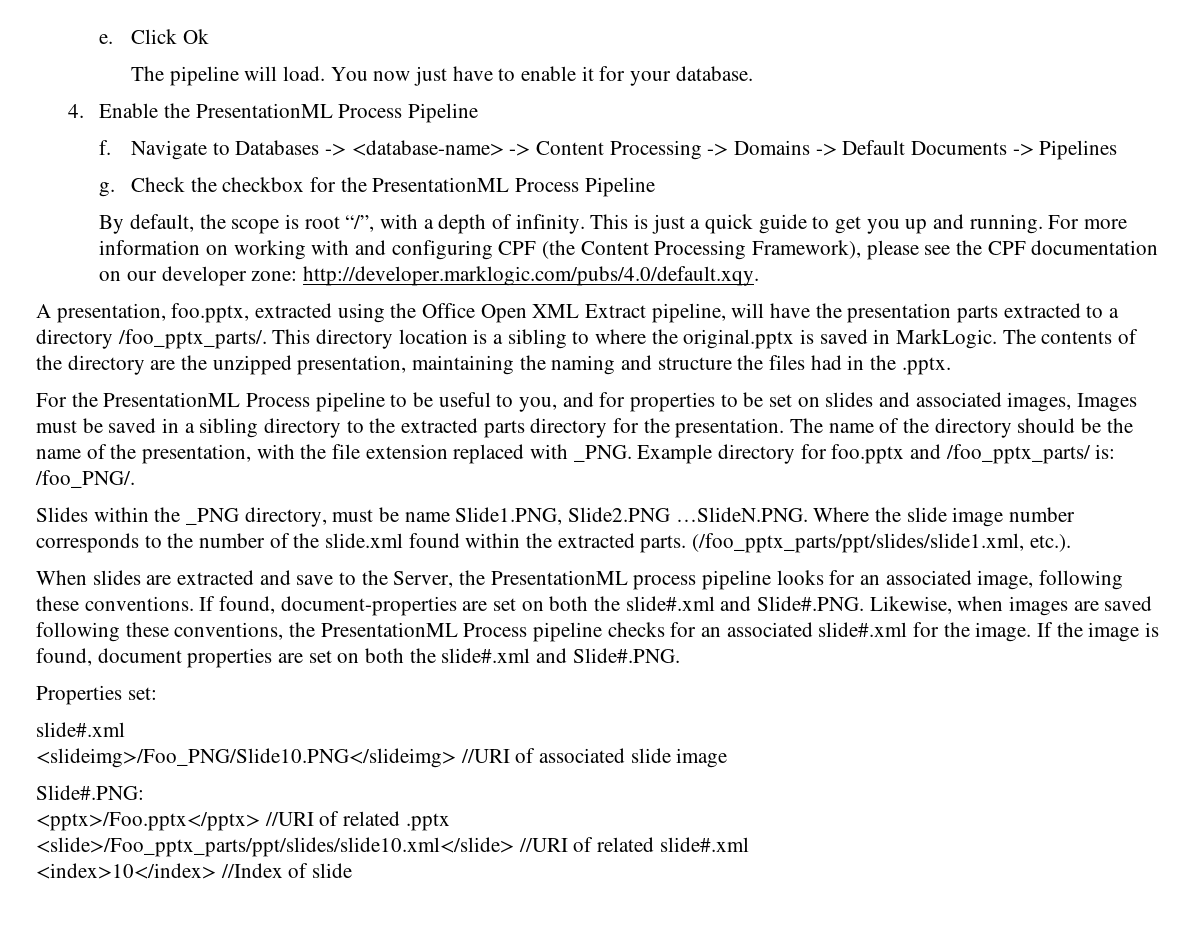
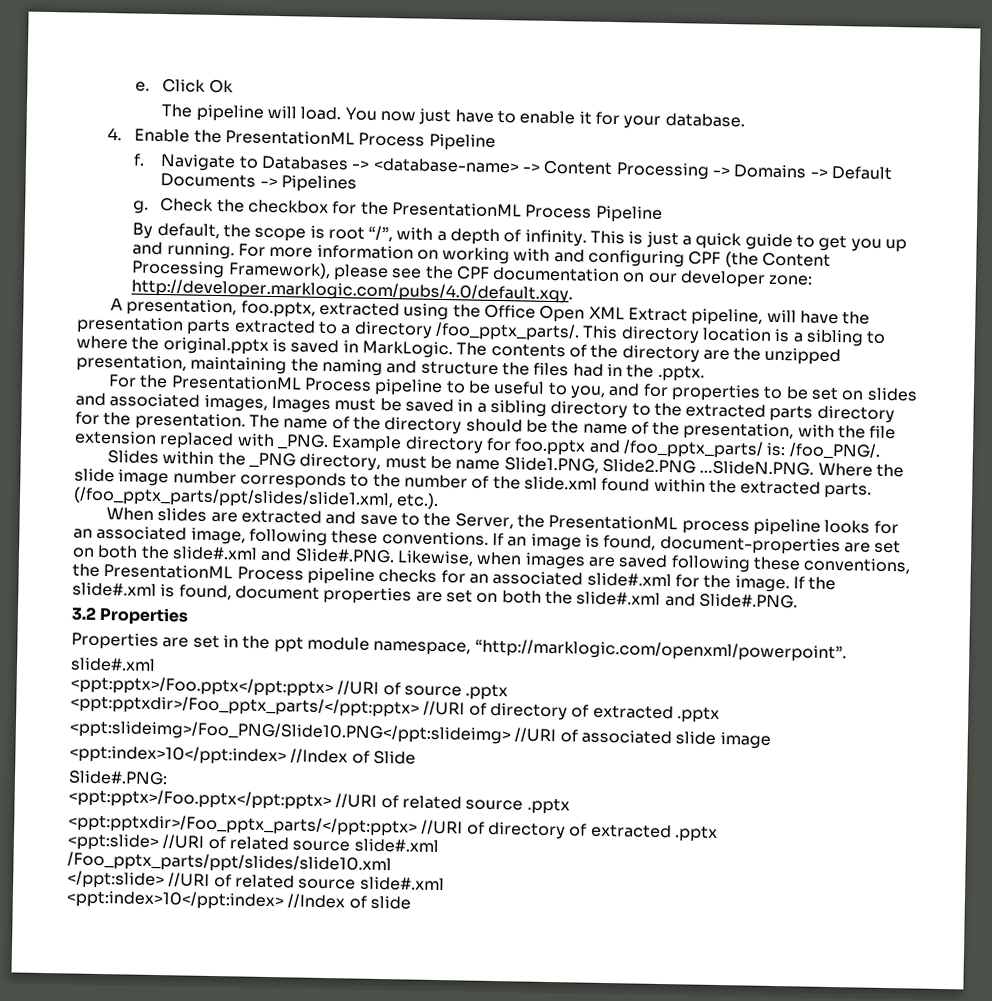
(216, 603) none -> [507,533,600,551] an image is
[1088,622,1140,642] image -> [72,582,157,597] slide#.xml
[36,685,157,705] [36,722,125,737] [36,748,456,768] Properties set: // slide#.xml // <slideimg>/Foo_PNG/Slide10.PNG</slideimg> -> [71,606,190,626] [71,632,847,663] [70,657,156,672] [70,675,509,701] [70,694,720,724] [69,719,511,745] 3.2 Properties // Properties are set in the ppt module namespace, “http://marklogic.com/openxml/powerpoint”. // slide#.xml // <ppt:pptx>/Foo.pptx</ppt:pptx> //URI of source .pptx // <ppt:pptxdir>/Foo_pptx_parts/</ppt:pptx> //URI of directory of extracted .pptx // <ppt:slideimg>/Foo_PNG/Slide10.PNG</ppt:slideimg>
(728, 758) none -> [69,744,416,766] // <ppt:index>10</ppt:index> //Index of Slide
[36,811,450,831] [36,837,749,857] [36,863,216,879] <pptx>/Foo.pptx</pptx> //URI of related .pptx // <slide>/Foo_pptx_parts/ppt/slides/slide10.xml</slide> //URI of related slide#.xml // <index>10</index> -> [68,788,570,815] [68,813,718,842] [67,833,439,854] [67,851,392,875] [67,870,445,892] [66,889,284,911] <ppt:pptx>/Foo.pptx</ppt:pptx> //URI of related source .pptx // <ppt:pptxdir>/Foo_pptx_parts/</ppt:pptx> //URI of directory of extracted .pptx // <ppt:slide> //URI of related source slide#.xml // /Foo_pptx_parts/ppt/slides/slide10.xml // </ppt:slide> //URI of related source slide#.xml // <ppt:index>10</ppt:index>

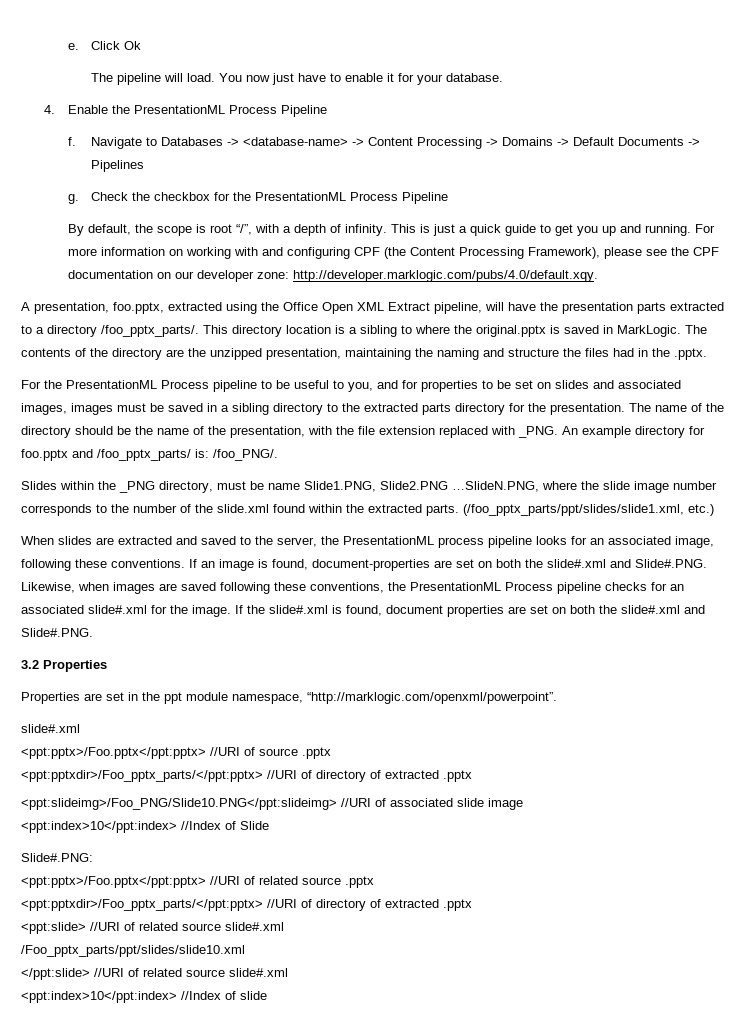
[270,395,331,414] Images -> [71,403,113,415] images
[331,435,403,453] Example -> [562,426,631,438] An example
[699,460,873,477] …SlideN.PNG. Where -> [452,481,577,492] …SlideN.PNG, where
[396,492,440,509] etc.). -> [688,504,714,516] etc.)
[359,512,514,530] save to the Server, -> [201,536,317,547] saved to the server,

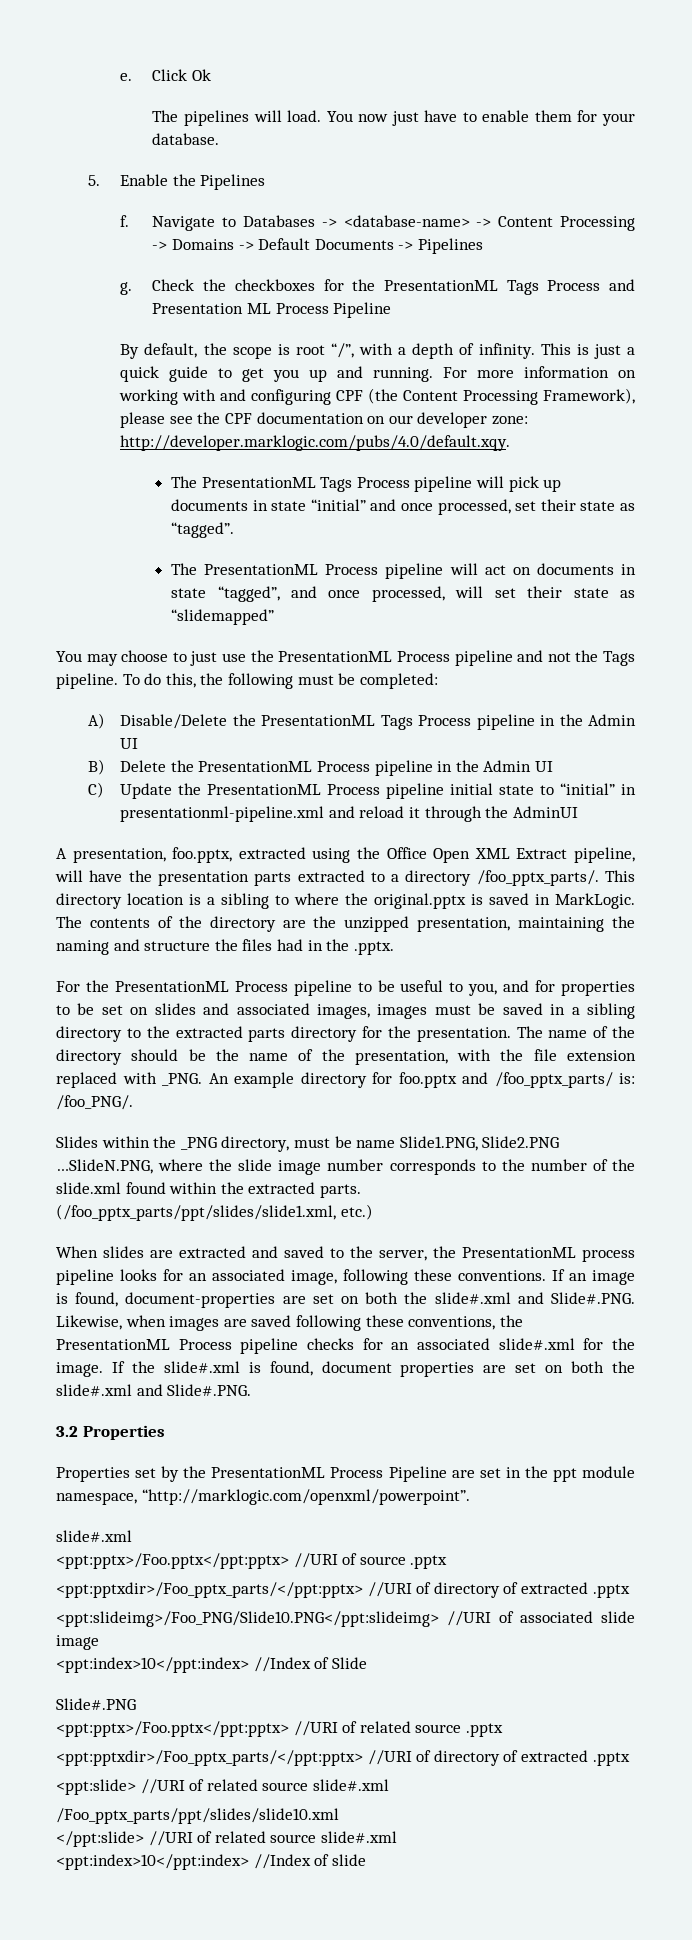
[116,73,161,85] pipeline -> [183,110,249,126] pipelines
[386,73,394,82] it -> [534,110,572,122] them
[44,105,56,114] 4. -> [88,175,101,186] 5.
[133,105,327,117] PresentationML Process Pipeline -> [200,174,266,190] Pipelines
[153,192,210,201] checkbox -> [234,279,315,291] checkboxes
(346, 196) none -> [506,279,635,295] [152,303,271,314] Tags Process and Presentation ML
(598, 276) none -> [171,476,562,492] [171,499,635,515] [171,522,235,538] [171,563,637,579] [171,586,636,602] [171,609,275,625] [56,650,635,666] [56,673,438,689] [88,713,636,730] [120,738,139,749] [88,759,553,776] [88,782,637,799] [120,806,578,822] // The PresentationML Tags Process pipeline will pick up documents in state “initial” and once processed, set their state as “tagged”. // The PresentationML Process pipeline will act on documents in state “tagged”, and once processed, will set their state as “slidemapped” // You may choose to just use the PresentationML Process pipeline and not the Tags pipeline. To do this, the following must be completed: // A) Disable/Delete the PresentationML Tags Process pipeline in the Admin UI // B) Delete the PresentationML Process pipeline in the Admin UI // C) Update the PresentationML Process pipeline initial state to “initial” in presentationml-pipeline.xml and reload it through the AdminUI
(80, 698) none -> [135,1466,447,1482] set by the PresentationML Process Pipeline
[21,853,93,862] Slide#.PNG: -> [56,1698,136,1710] Slide#.PNG

